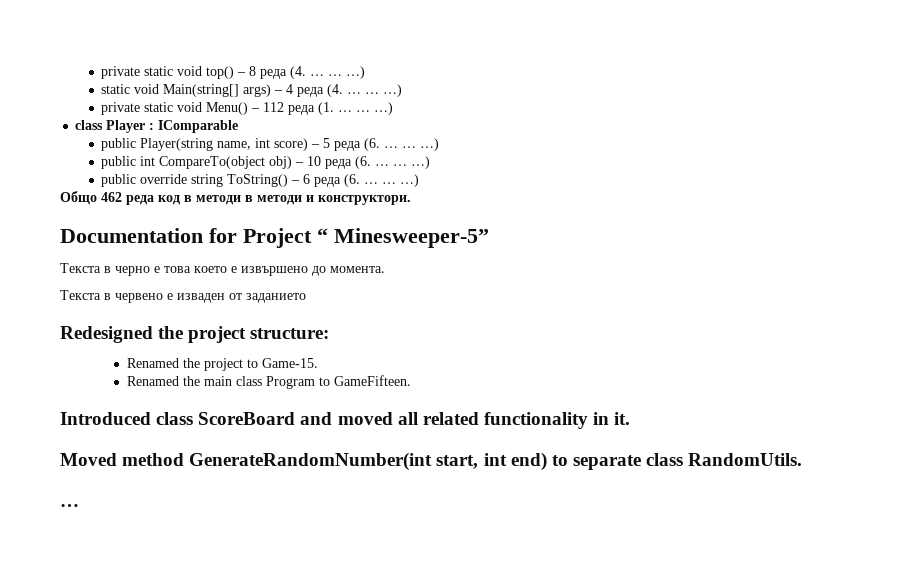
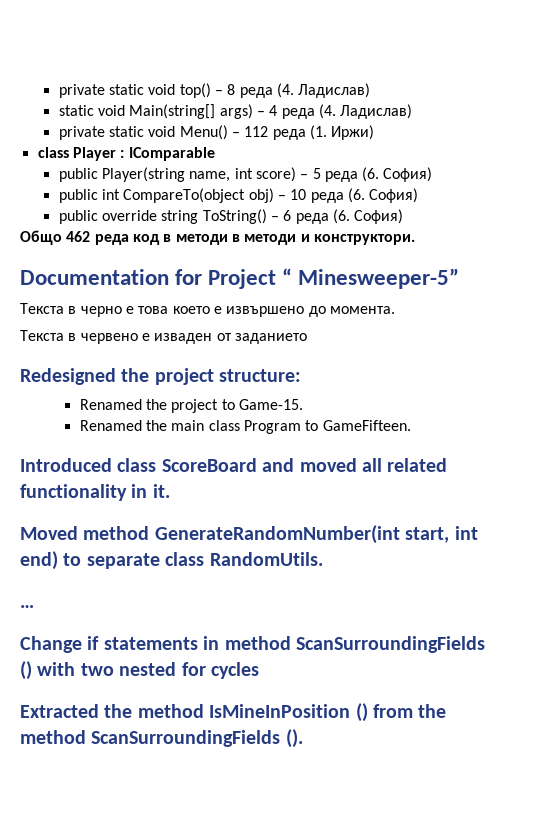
[310,66,366,79] … … …) -> [298,83,371,98] Ладислав)
[347,84,403,97] … … …) -> [340,104,413,119] Ладислав)
[338,102,394,115] … … …) -> [331,125,375,140] Иржи)
[384,138,440,151] … … …) -> [383,167,433,182] София)
[375,156,431,169] … … …) -> [369,188,419,203] София)
[364,174,420,187] … … …) -> [354,209,404,224] София)
(79, 505) none -> [20,636,485,653] [20,661,259,680] [20,703,447,722] [20,729,303,748] // Change if statements in method ScanSurroundingFields () with two nested for cycles // Extracted the method IsMineInPosition () from the method ScanSurroundingFields ().

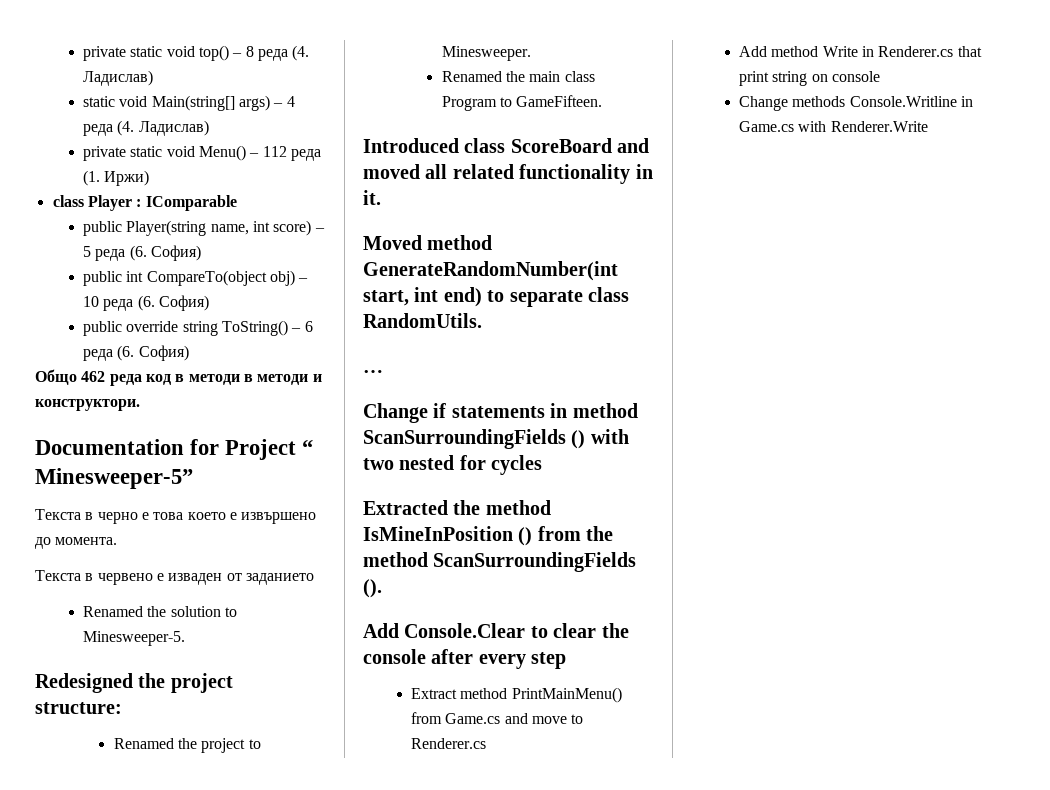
(307, 338) none -> [83,606,238,617] [83,631,186,646] // Renamed the solution to Minesweeper-5.
[238,399,303,410] Game-15. -> [441,46,531,61] Minesweeper.
(303, 738) none -> [363,623,629,638] [363,649,567,669] [411,687,622,703] [411,712,584,724] [411,738,487,749] [739,46,982,57] [739,71,881,86] [739,96,974,111] [739,121,928,132] // Add Console.Clear to clear the console after every step // Extract method PrintMainMenu() from Game.cs and move to Renderer.cs // Add method Write in Renderer.cs that print string on console // Change methods Console.Writline in Game.cs with Renderer.Write

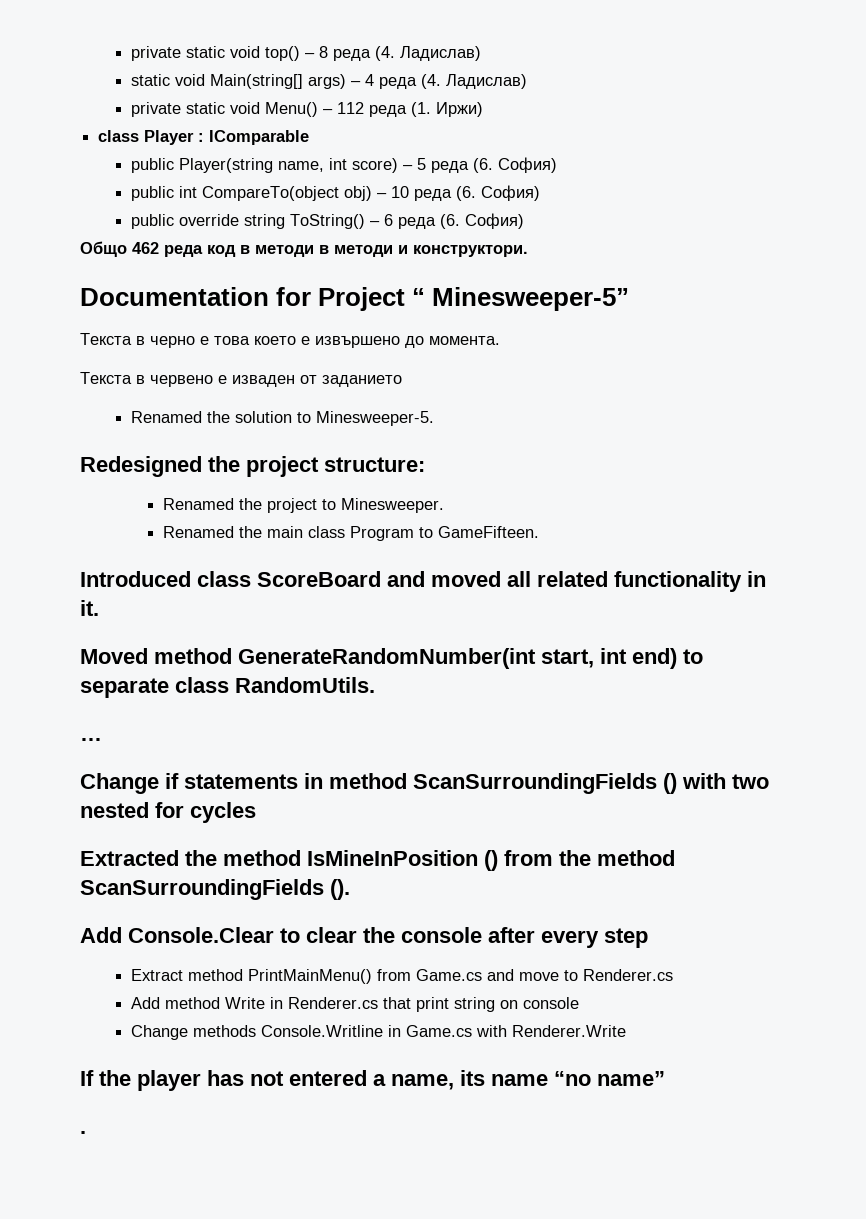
(928, 126) none -> [80,1070,665,1091] [80,1131,86,1134] // If the player has not entered a name, its name “no name” // .

